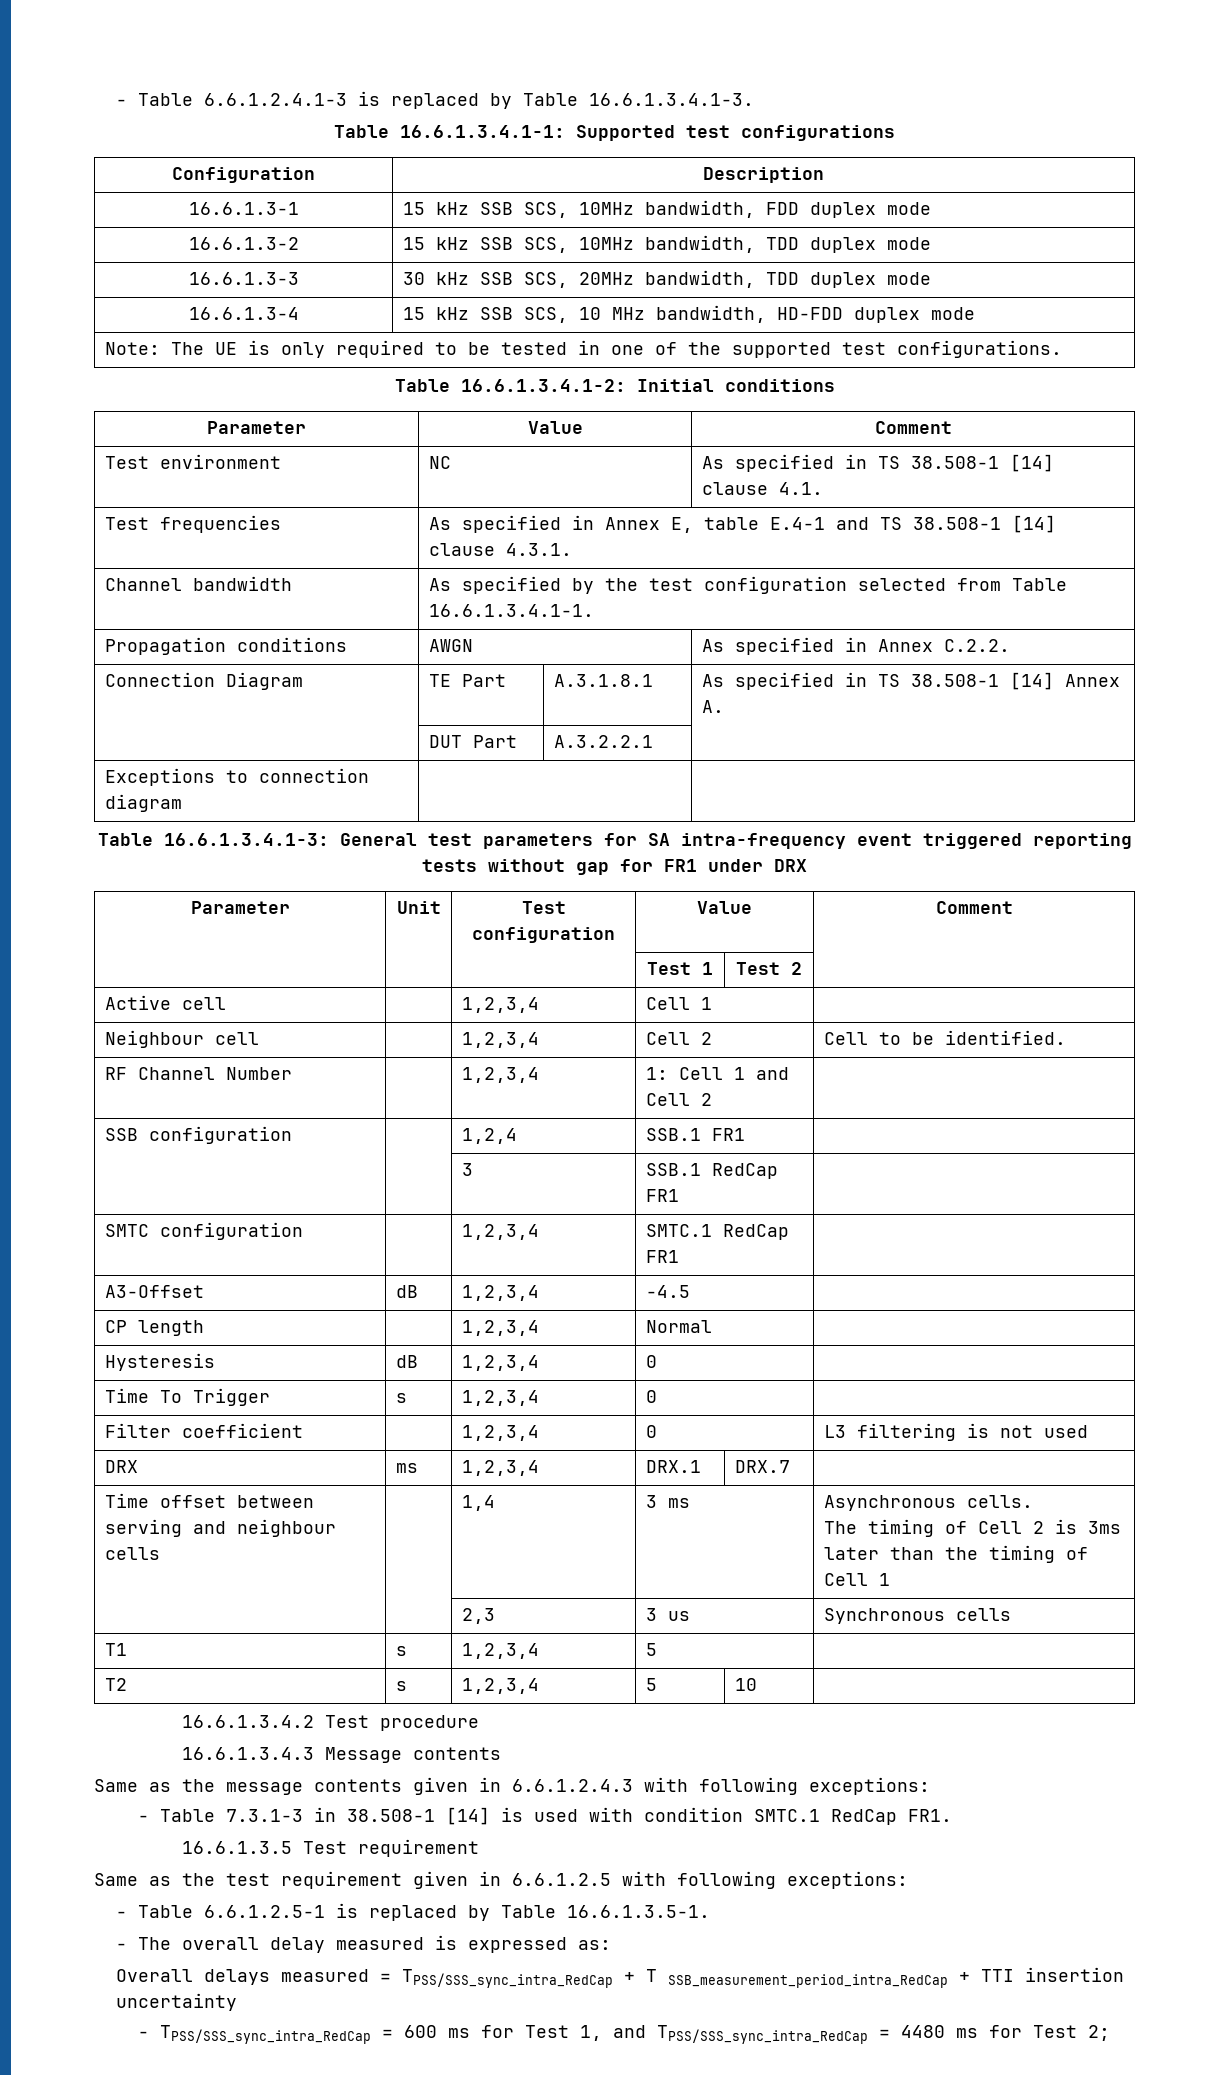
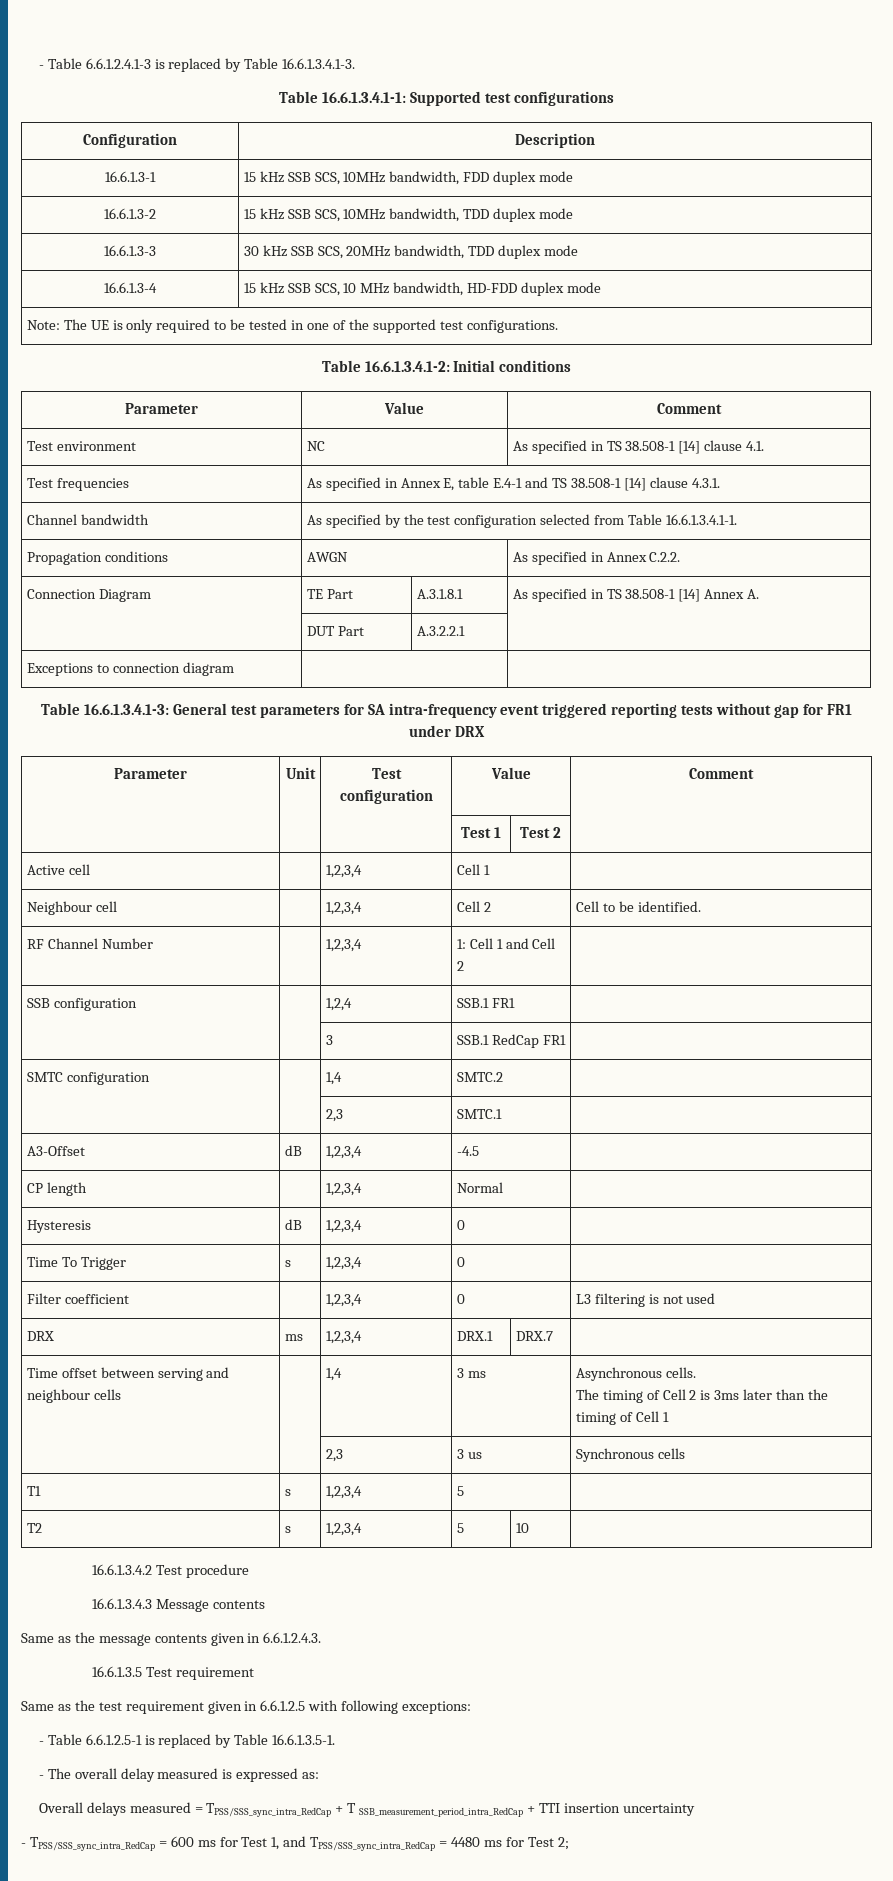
[461,1224,539,1240] [645,1224,789,1240] [645,1250,679,1263] 1,2,3,4 | SMTC.1 RedCap FR1 -> [325,1072,342,1085] [456,1072,503,1082] [325,1109,343,1122] [456,1109,502,1119] 1,4 | SMTC.2 | // | | 2,3 | SMTC.1
[512,1777,930,1795] [138,1807,953,1825] 6.6.1.2.4.3 with following exceptions: // - Table 7.3.1-3 in 38.508-1 [14] is used with condition SMTC.1 RedCap FR1. -> [263,1632,322,1643] 6.6.1.2.4.3.

